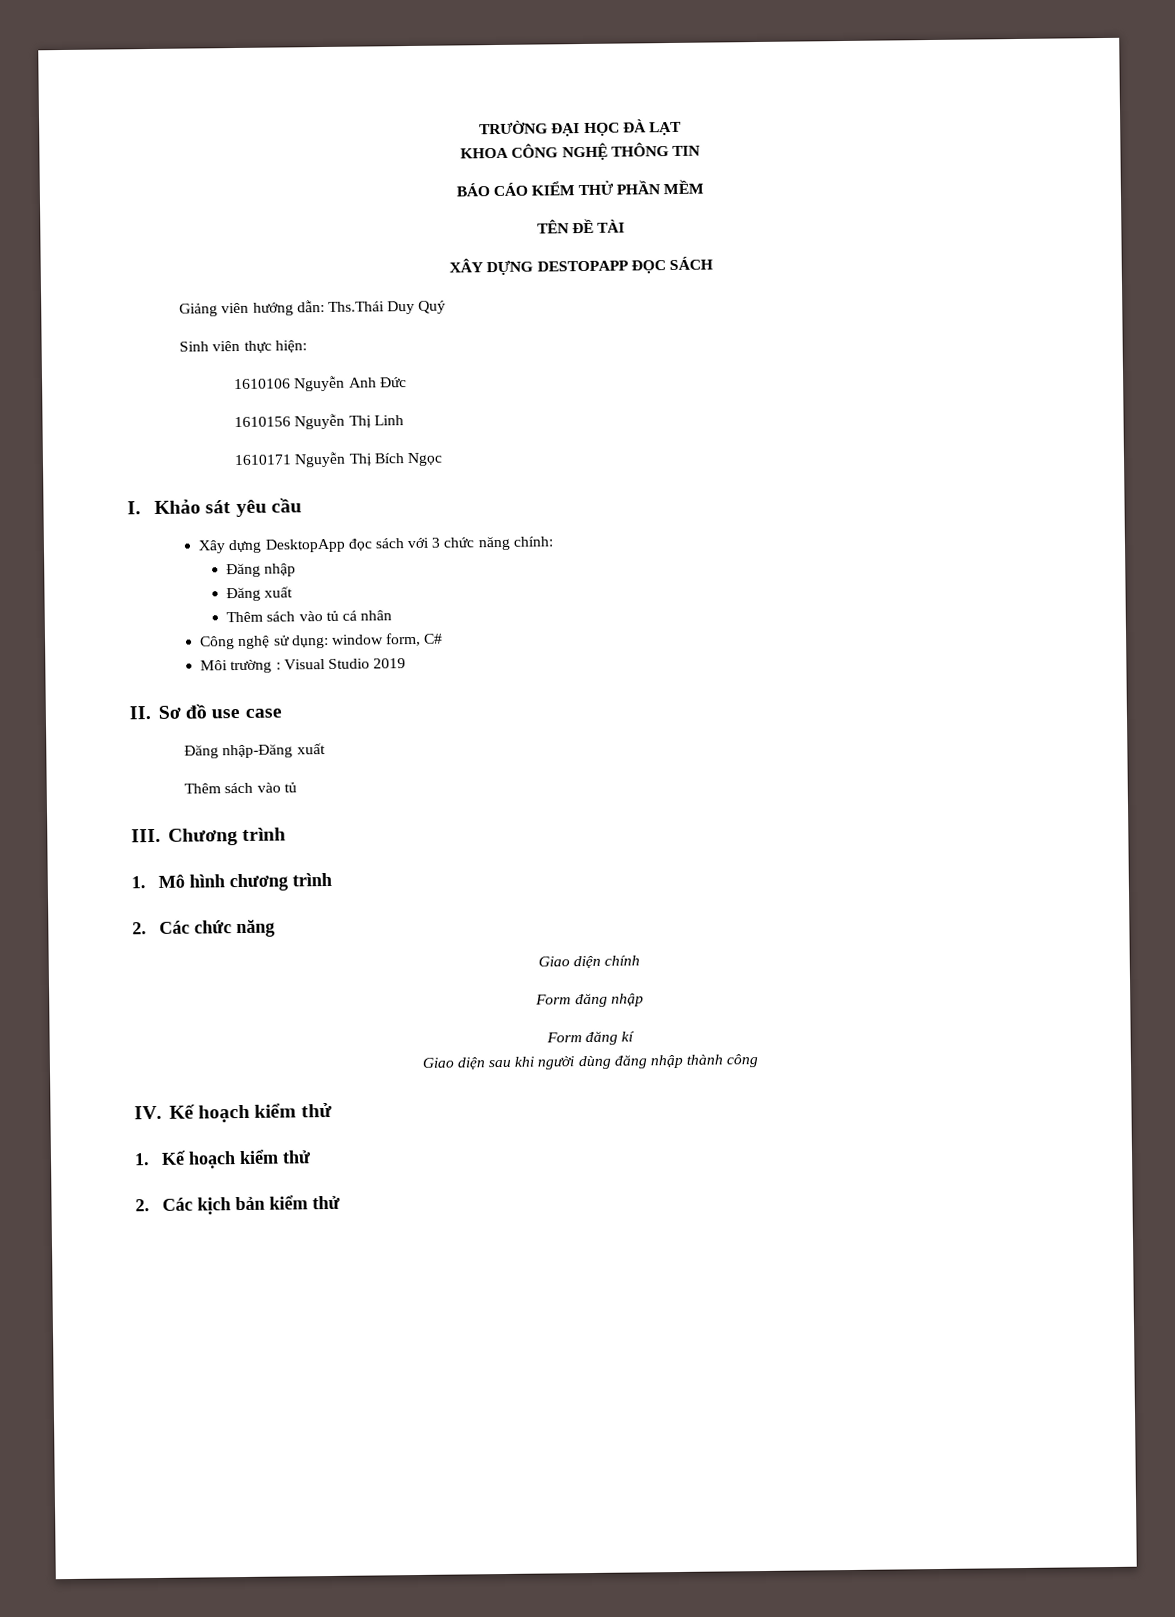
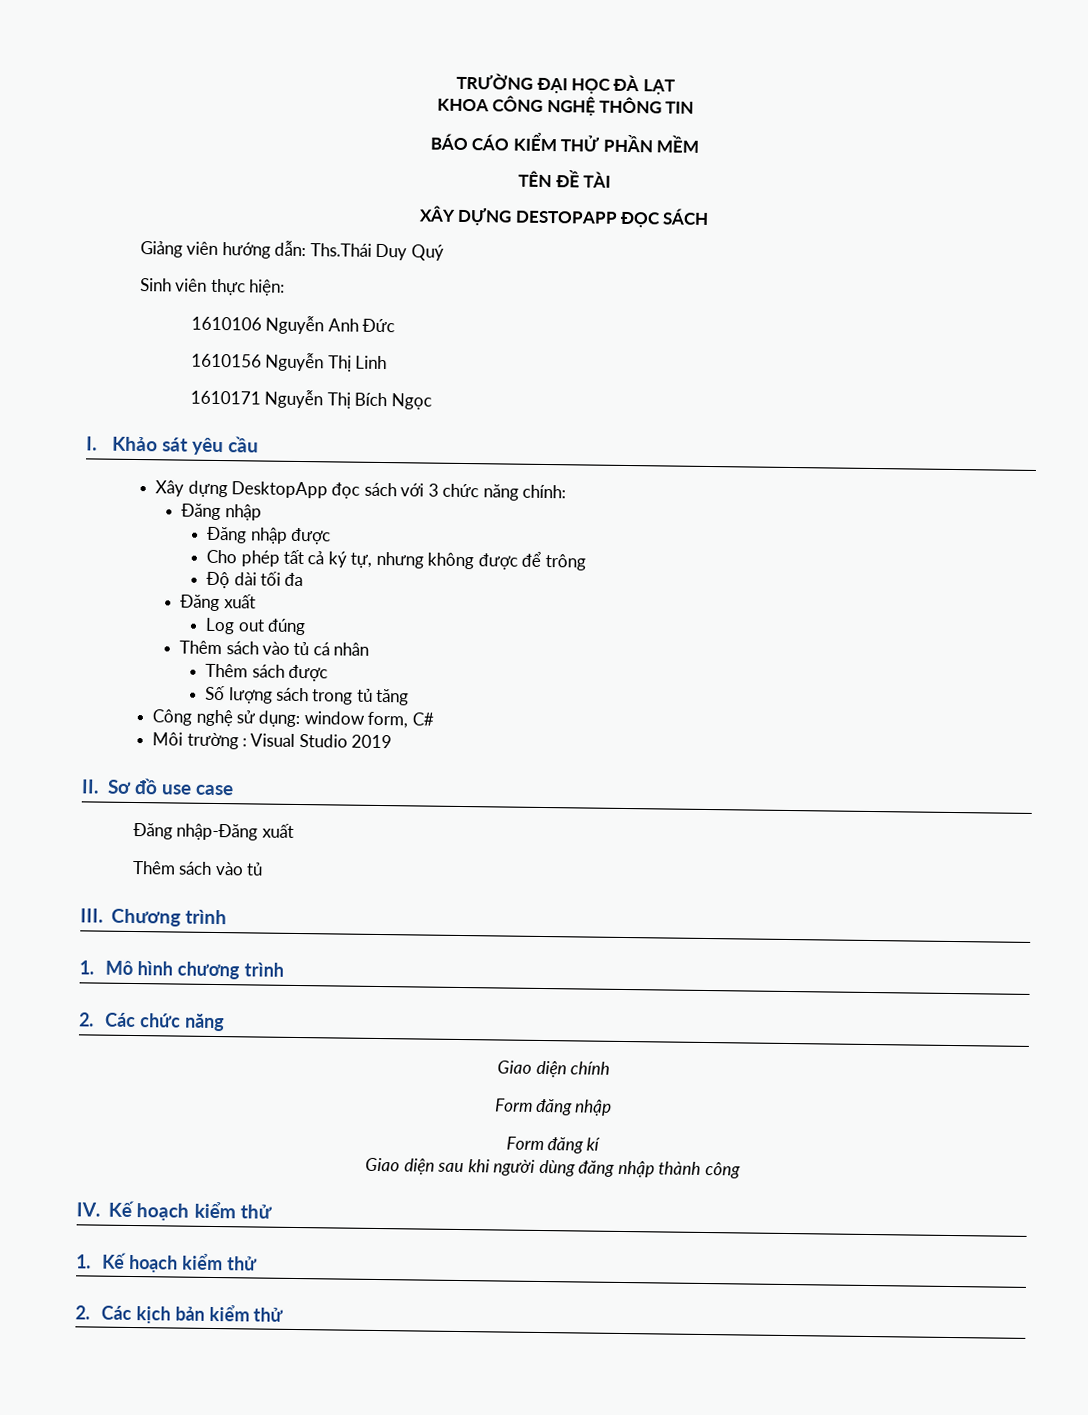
(297, 570) none -> [206,526,331,545] [206,549,586,571] [206,571,304,589] // Đăng nhập được // Cho phép tất cả ký tự, nhưng không được để trông // Độ dài tối đa
(294, 592) none -> [205,617,306,636] // Log out đúng
(393, 615) none -> [205,663,328,682] [205,685,410,706] // Thêm sách được // Số lượng sách trong tủ tăng

